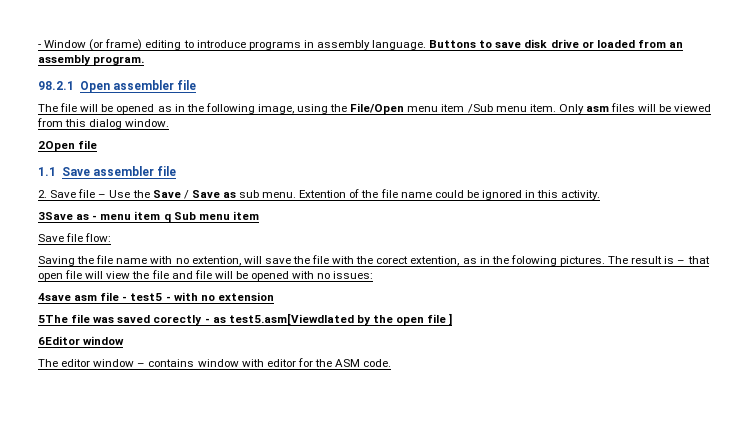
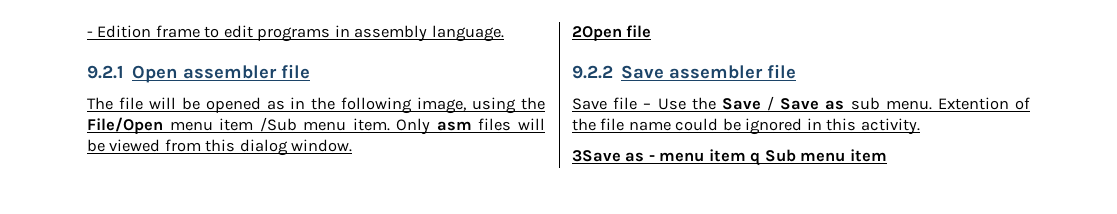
[38,39,683,51] [38,55,145,65] [38,81,74,90] - Window (or frame) editing to introduce programs in assembly language. Buttons to save disk drive or loaded from an assembly program. // 98.2.1 -> [87,25,504,42] [87,65,124,79] - Edition frame to edit programs in assembly language. // 9.2.1
[38,167,56,176] 1.1 -> [572,65,613,79] 9.2.2
[38,190,47,198] 2. -> (797, 71) none
[38,233,112,242] [38,255,710,266] [38,270,374,281] [38,292,274,301] [38,313,453,326] [38,336,125,345] [38,358,392,367] // Save file flow: // Saving the file name with no extention, will save the file with the corect extention, as in the folowing pictures. The result is – that open file will view the file and file will be opened with no issues: // 4save asm file - test5 - with no extension // 5The file was saved corectly - as test5.asm[Viewdlated by the open file ] // 6Editor window // The editor window – contains window with editor for the ASM code. -> (887, 155) none

